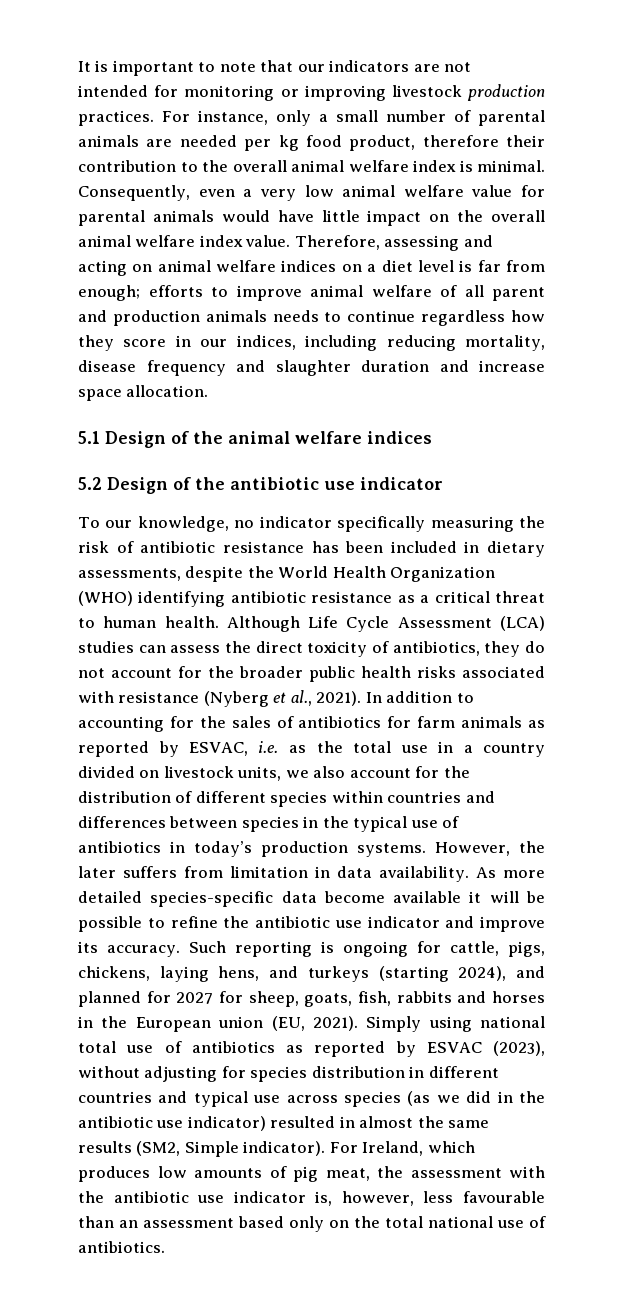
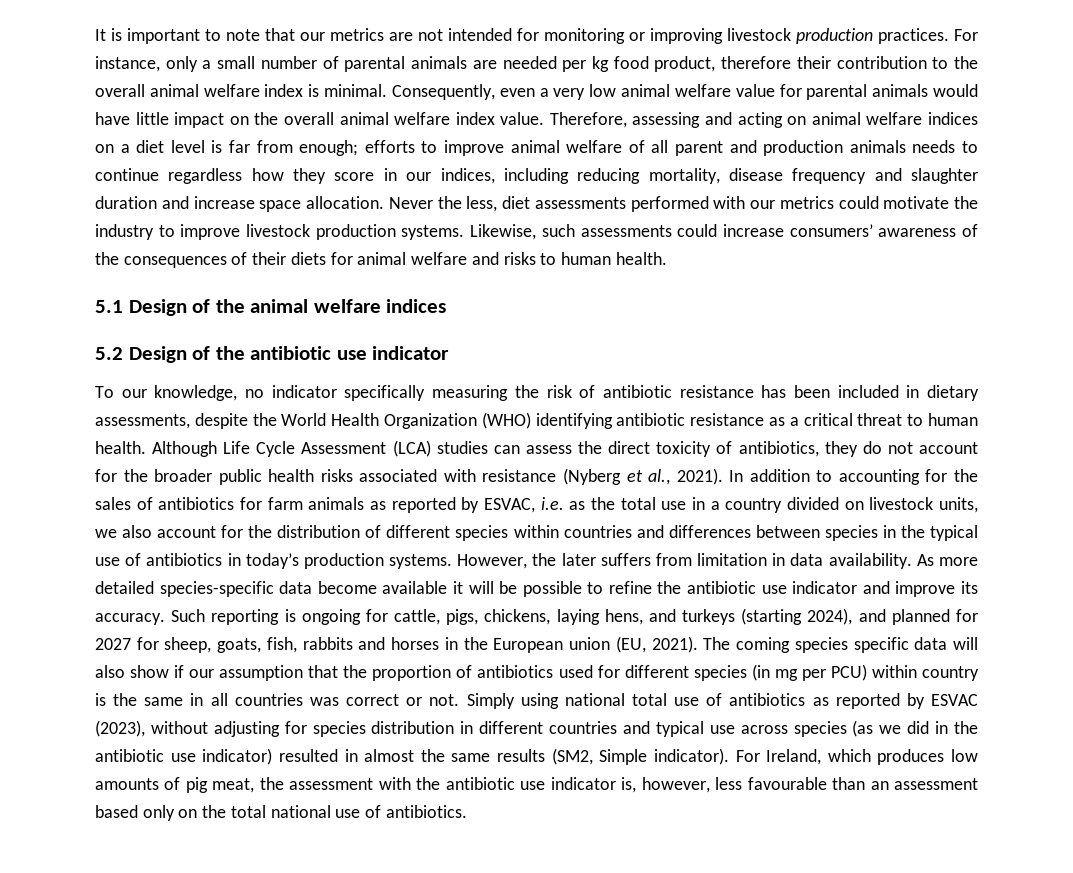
[329,60,410,72] indicators -> [330,28,384,41] metrics
(209, 391) none -> [388,196,978,212] [95,224,979,240] [95,252,667,268] Never the less, diet assessments performed with our metrics could motivate the industry to improve livestock production systems. Likewise, such assessments could increase consumers’ awareness of the consequences of their diets for animal welfare and risks to human health.
(358, 1023) none -> [703,637,978,653] [95,664,980,681] [95,693,460,706] The coming species specific data will also show if our assumption that the proportion of antibiotics used for different species (in mg per PCU) within country is the same in all countries was correct or not.

